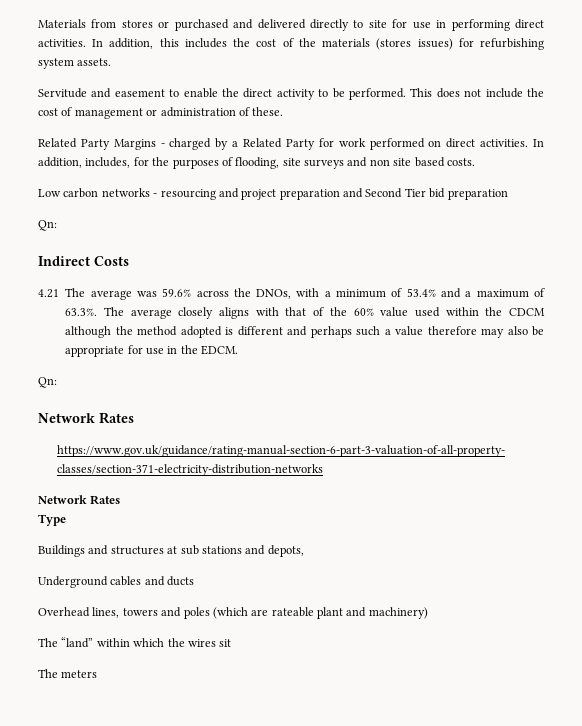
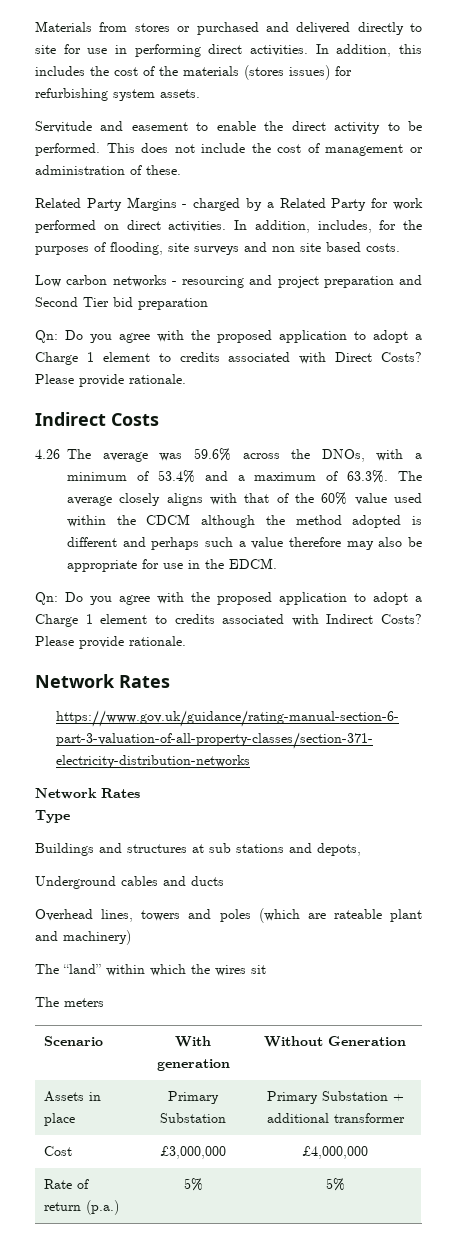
(57, 225) none -> [65,330,422,343] [35,352,422,365] [35,374,186,387] Do you agree with the proposed application to adopt a Charge 1 element to credits associated with Direct Costs? Please provide rationale.
[38,289,59,298] 4.21 -> [35,449,60,459] 4.26
(57, 382) none -> [65,592,422,605] [35,614,422,627] [35,636,186,649] Do you agree with the proposed application to adopt a Charge 1 element to credits associated with Indirect Costs? Please provide rationale.
(98, 674) none -> [44,1036,104,1046] [175,1036,211,1047] [156,1059,230,1071] [264,1036,406,1047] [44,1091,102,1102] [44,1113,76,1126] [168,1091,219,1104] [160,1113,226,1123] [266,1091,404,1104] [266,1113,405,1123] [44,1146,73,1156] [160,1146,226,1159] [302,1146,368,1159] [44,1179,90,1189] [44,1200,120,1215] [183,1178,203,1191] [325,1178,345,1191] // Scenario | With generation | Without Generation // Assets in place | Primary Substation | Primary Substation + additional transformer // Cost | £3,000,000 | £4,000,000 // Rate of return (p.a.) | 5% | 5%

